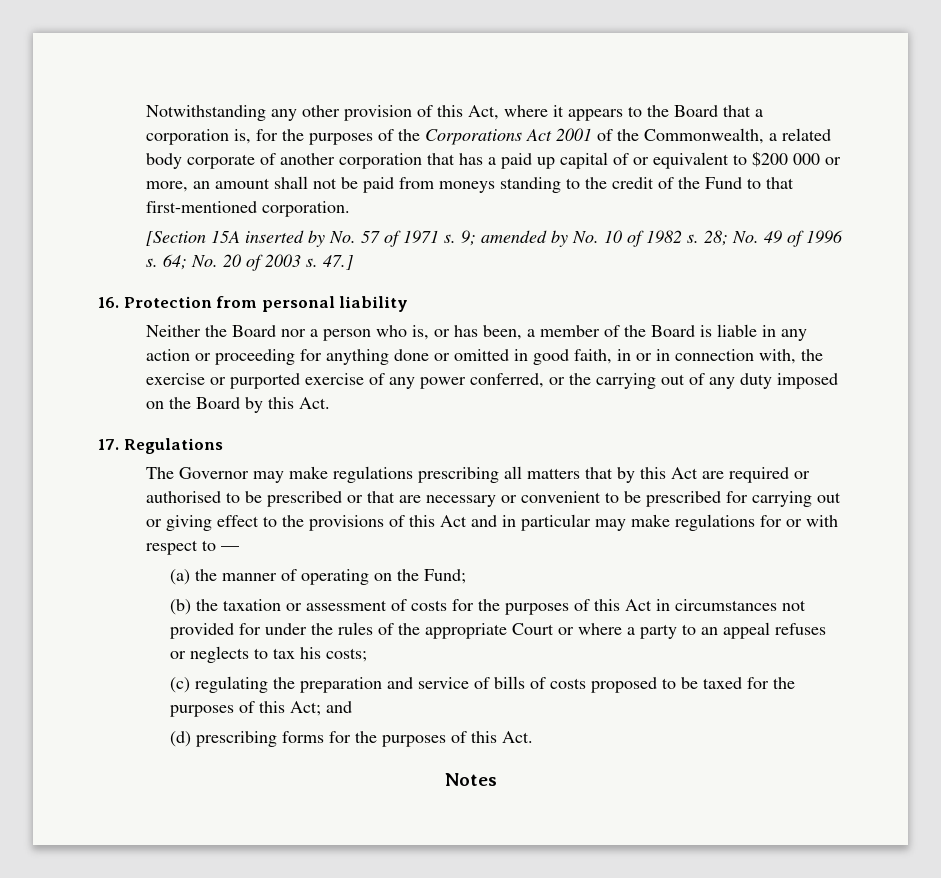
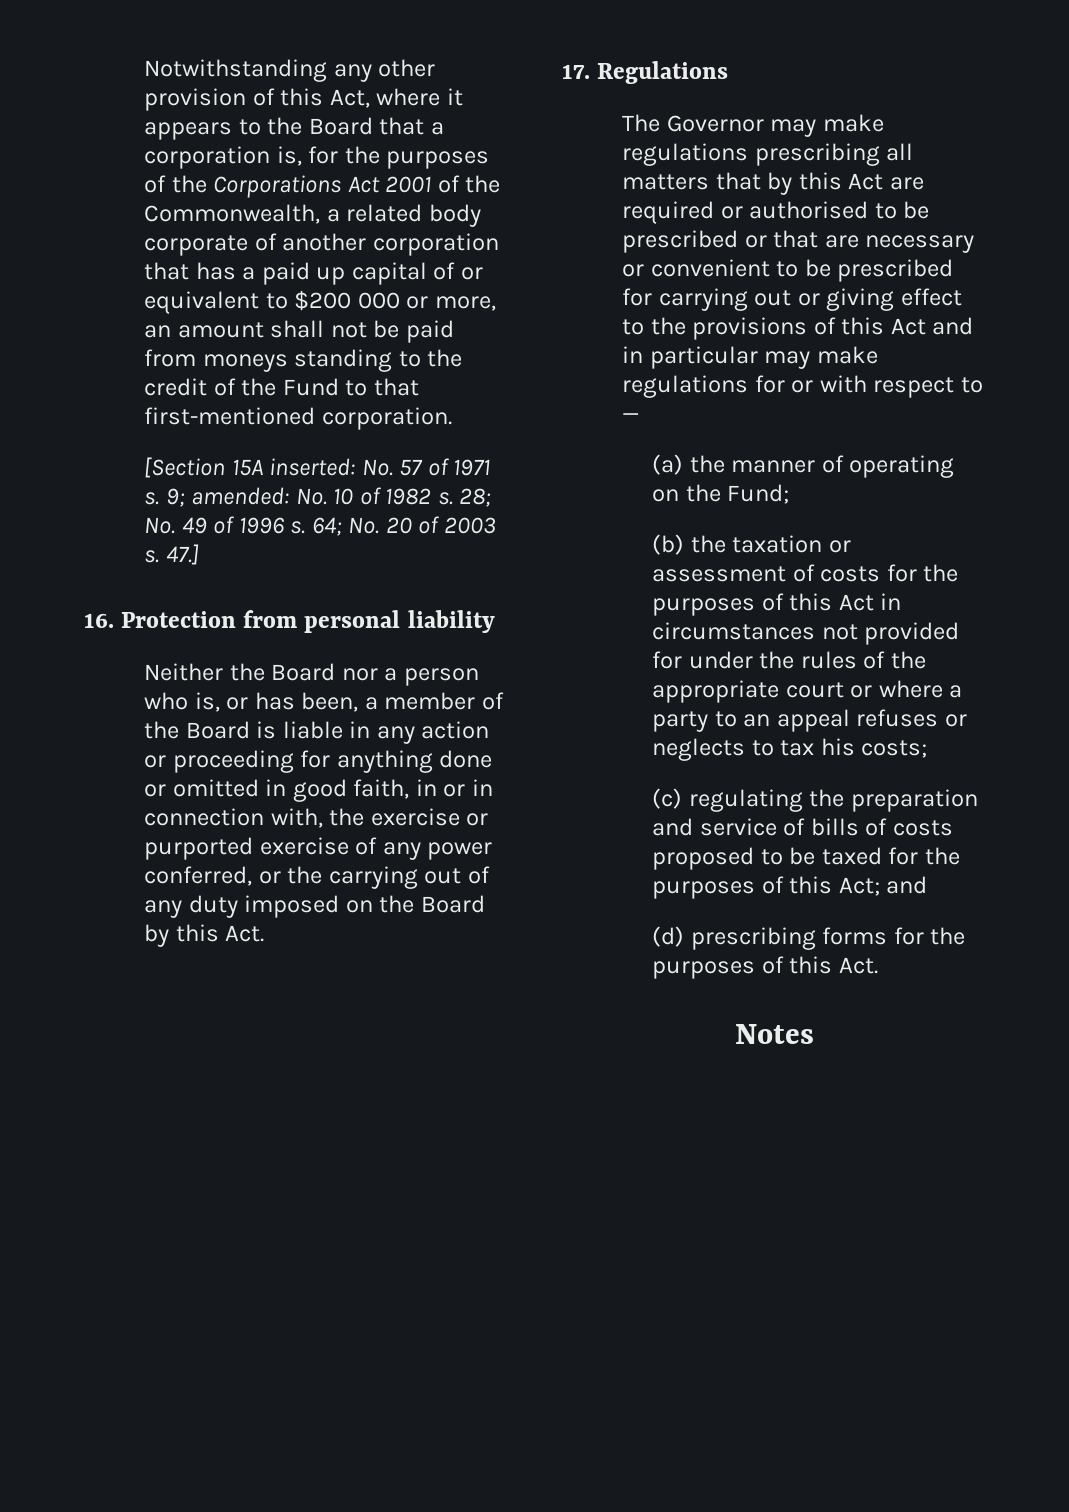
[244,230,325,247] inserted by -> [269,458,356,476] inserted:
[480,230,568,247] amended by -> [191,487,290,505] amended:
[511,623,554,635] Court -> [785,682,844,698] court

